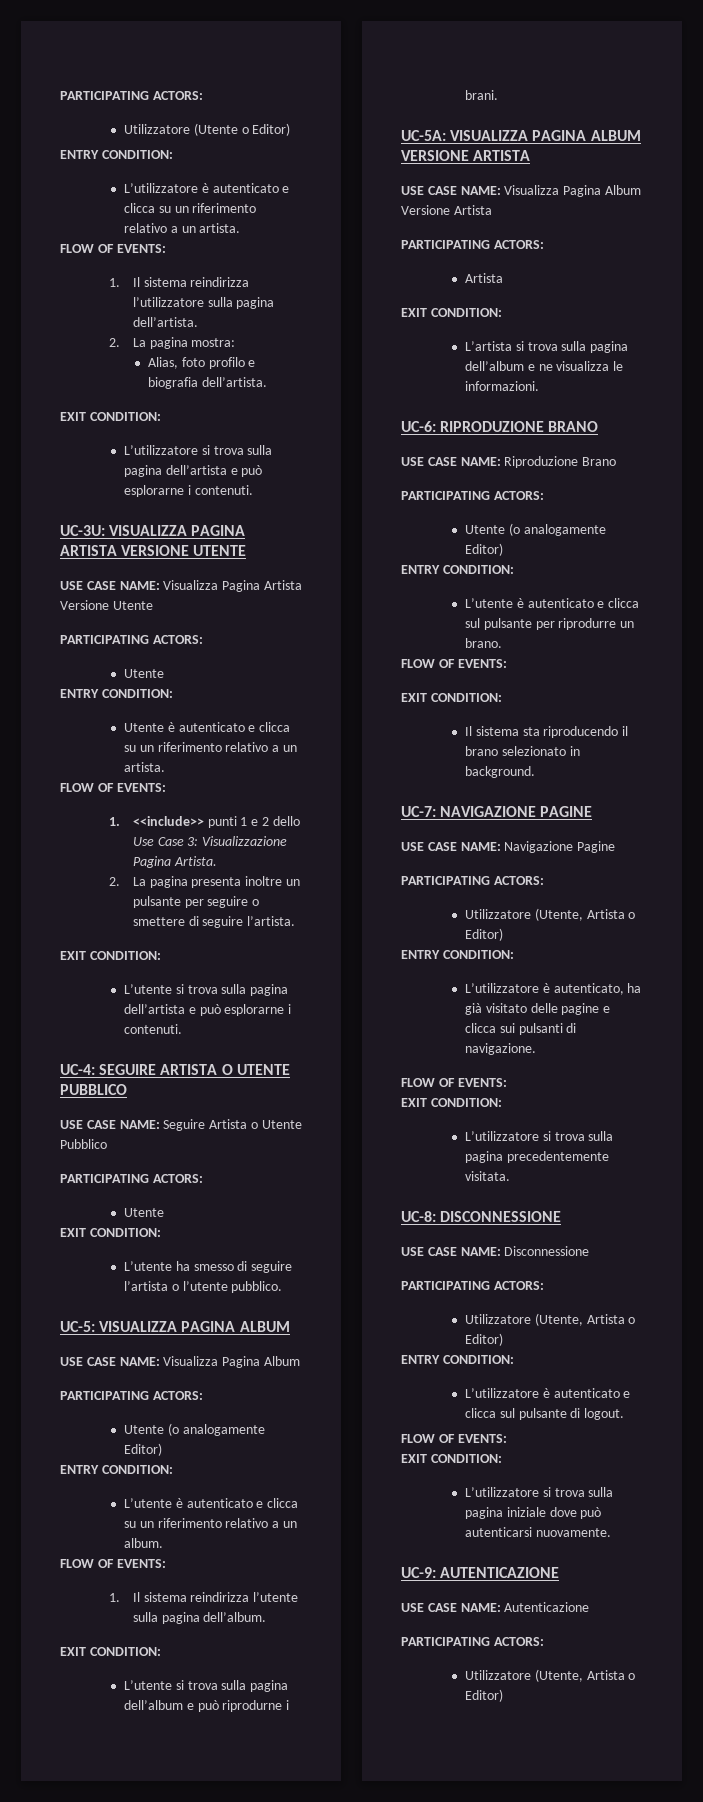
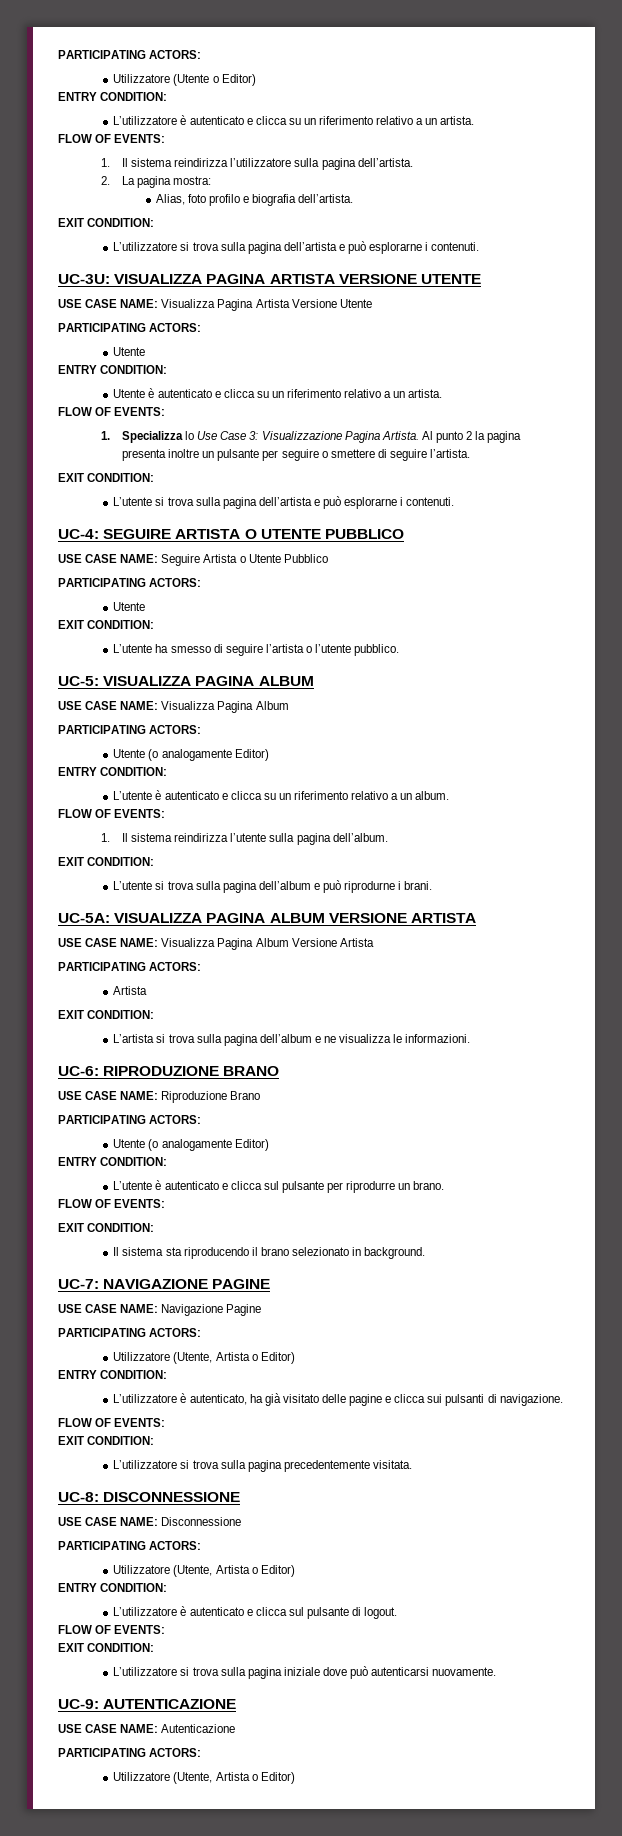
[132,816,300,828] <<include>> punti 1 e 2 dello -> [121,431,195,443] Specializza lo
[108,877,146,886] // 2. La -> [421,431,486,443] Al punto 2 la

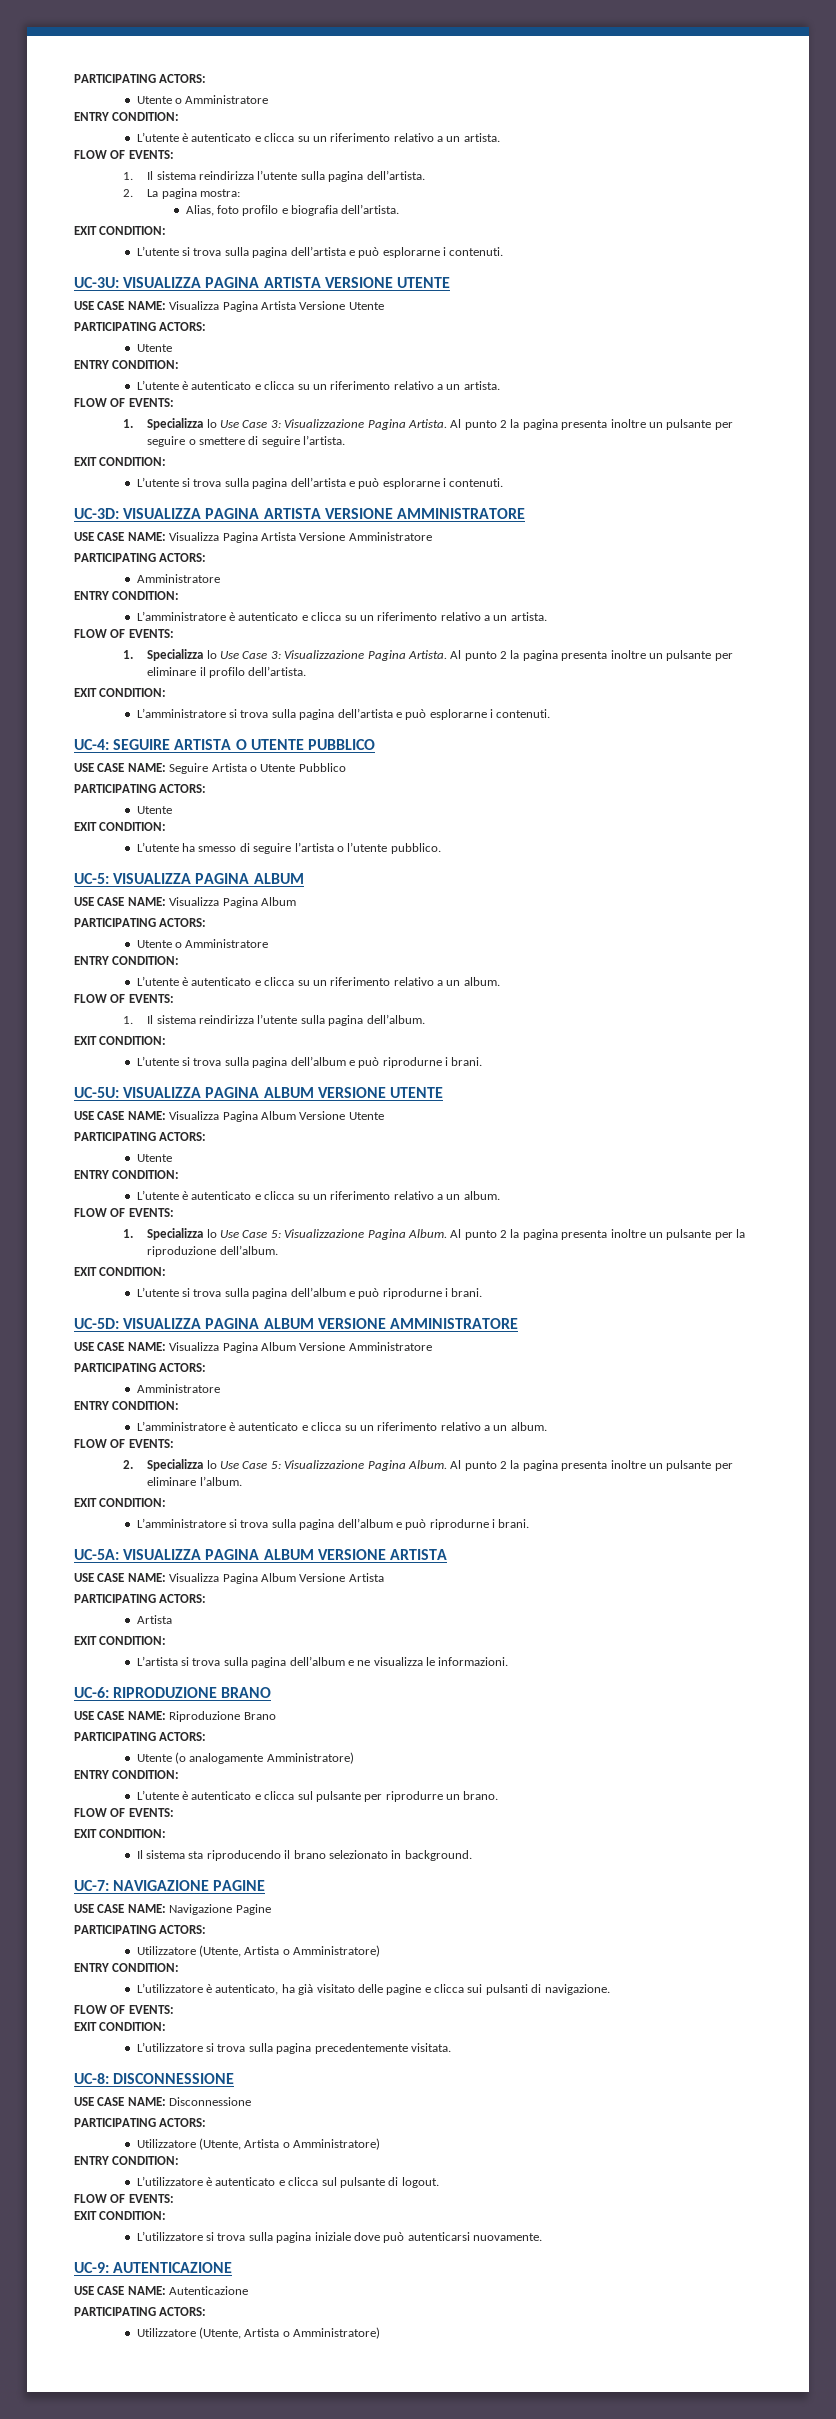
[58,50,202,59] [113,74,256,86] [58,92,168,101] [113,116,178,125] PARTICIPATING ACTORS: // Utilizzatore (Utente o Editor) // ENTRY CONDITION: // L’utilizzatore -> [74,74,207,83] [136,95,269,104] [74,112,180,121] [136,132,179,142] PARTICIPATING ACTORS: // Utente o Amministratore // ENTRY CONDITION: // L’utente
[230,158,292,167] l’utilizzatore -> [257,170,298,180] l’utente
[113,242,178,251] L’utilizzatore -> [136,246,179,256] L’utente
[113,389,146,398] Utente -> [136,380,179,390] L’utente
(455, 501) none -> [74,508,525,519] [74,532,432,543] [74,553,207,562] [136,574,220,583] [74,591,180,600] [136,611,547,621] [74,629,174,638] [122,649,733,661] [147,666,307,678] [74,688,167,697] [136,708,551,720] // UC-3D: VISUALIZZA PAGINA ARTISTA VERSIONE AMMINISTRATORE // USE CASE NAME: Visualizza Pagina Artista Versione Amministratore // PARTICIPATING ACTORS: // Amministratore // ENTRY CONDITION: // L’amministratore è autenticato e clicca su un riferimento relativo a un artista. // FLOW OF EVENTS: // 1. Specializza lo Use Case 3: Visualizzazione Pagina Artista. Al punto 2 la pagina presenta inoltre un pulsante per eliminare il profilo dell’artista. // EXIT CONDITION: // L’amministratore si trova sulla pagina dell’artista e può esplorarne i contenuti.
[148,749,269,761] (o analogamente Editor) -> [175,939,269,948] o Amministratore
(433, 885) none -> [74,1087,443,1098] [74,1111,384,1122] [74,1132,207,1141] [136,1154,172,1162] [74,1170,180,1179] [136,1190,500,1200] [74,1208,174,1217] [122,1228,746,1240] [147,1245,278,1257] [74,1267,167,1276] [136,1287,483,1299] [74,1318,518,1329] [74,1342,432,1353] [74,1363,207,1372] [136,1384,220,1393] [74,1401,180,1410] [136,1421,547,1431] [74,1439,174,1448] [122,1459,733,1471] [147,1476,242,1486] [74,1498,167,1507] [136,1518,530,1530] // UC-5U: VISUALIZZA PAGINA ALBUM VERSIONE UTENTE // USE CASE NAME: Visualizza Pagina Album Versione Utente // PARTICIPATING ACTORS: // Utente // ENTRY CONDITION: // L’utente è autenticato e clicca su un riferimento relativo a un album. // FLOW OF EVENTS: // 1. Specializza lo Use Case 5: Visualizzazione Pagina Album. Al punto 2 la pagina presenta inoltre un pulsante per la riproduzione dell’album. // EXIT CONDITION: // L’utente si trova sulla pagina dell’album e può riprodurne i brani. // UC-5D: VISUALIZZA PAGINA ALBUM VERSIONE AMMINISTRATORE // USE CASE NAME: Visualizza Pagina Album Versione Amministratore // PARTICIPATING ACTORS: // Amministratore // ENTRY CONDITION: // L’amministratore è autenticato e clicca su un riferimento relativo a un album. // FLOW OF EVENTS: // 2. Specializza lo Use Case 5: Visualizzazione Pagina Album. Al punto 2 la pagina presenta inoltre un pulsante per eliminare l’album. // EXIT CONDITION: // L’amministratore si trova sulla pagina dell’album e può riprodurne i brani.
[234,1139,269,1151] Editor) -> [266,1752,354,1764] Amministratore)
[260,1352,295,1364] Editor) -> [293,1945,381,1957] Amministratore)
[260,1565,295,1577] Editor) -> [293,2138,381,2150] Amministratore)
[260,1772,295,1784] Editor) -> [293,2327,381,2339] Amministratore)

